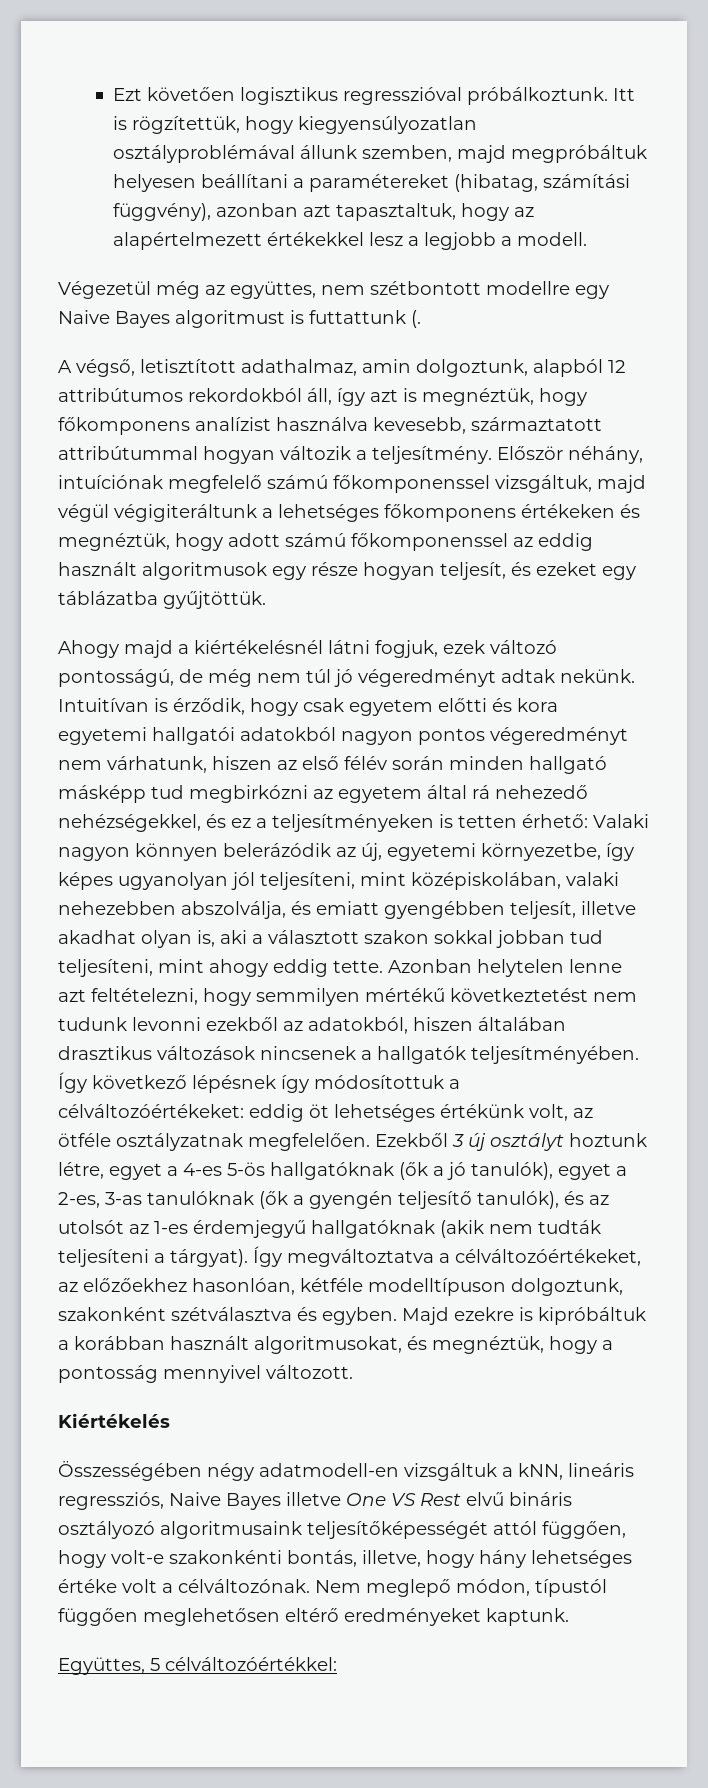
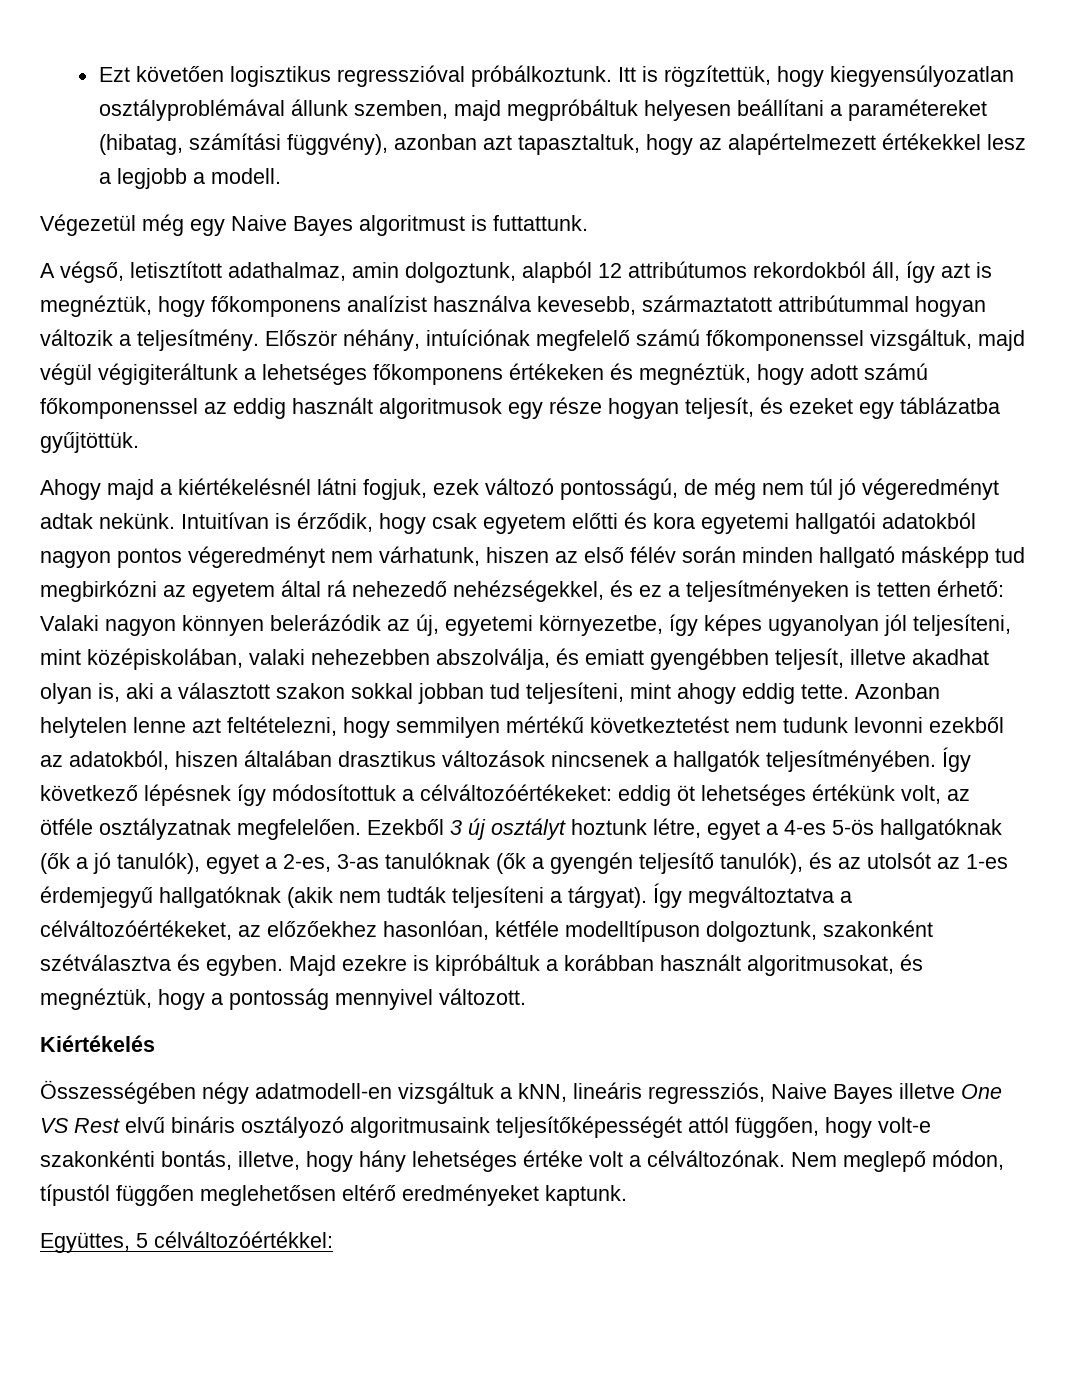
[205,281,570,299] az együttes, nem szétbontott modellre -> (184, 225) none
[309,310,421,328] futtattunk (. -> [493,215,588,231] futtattunk.

